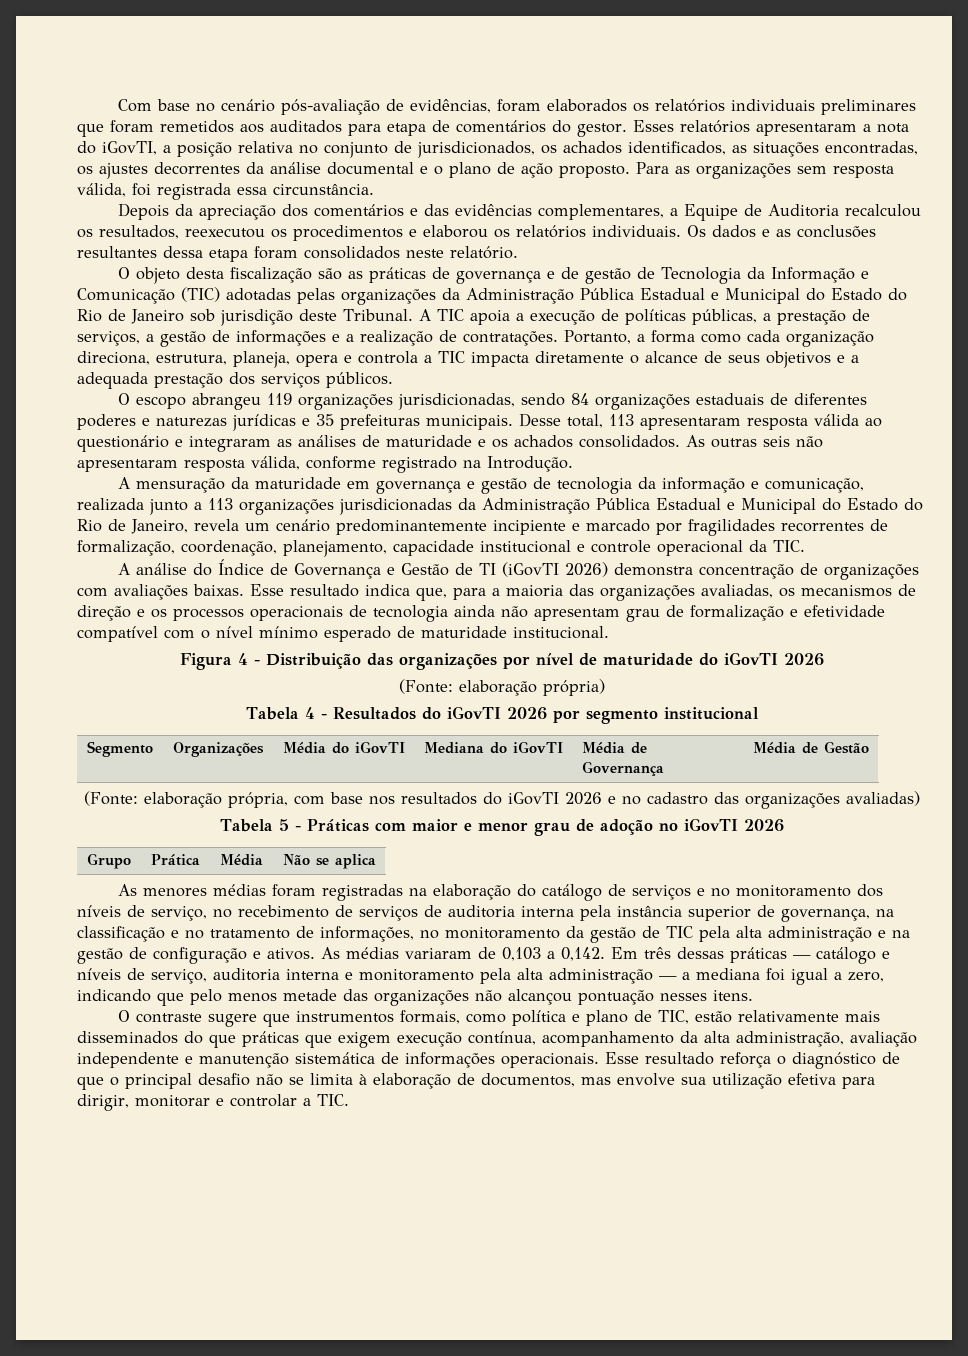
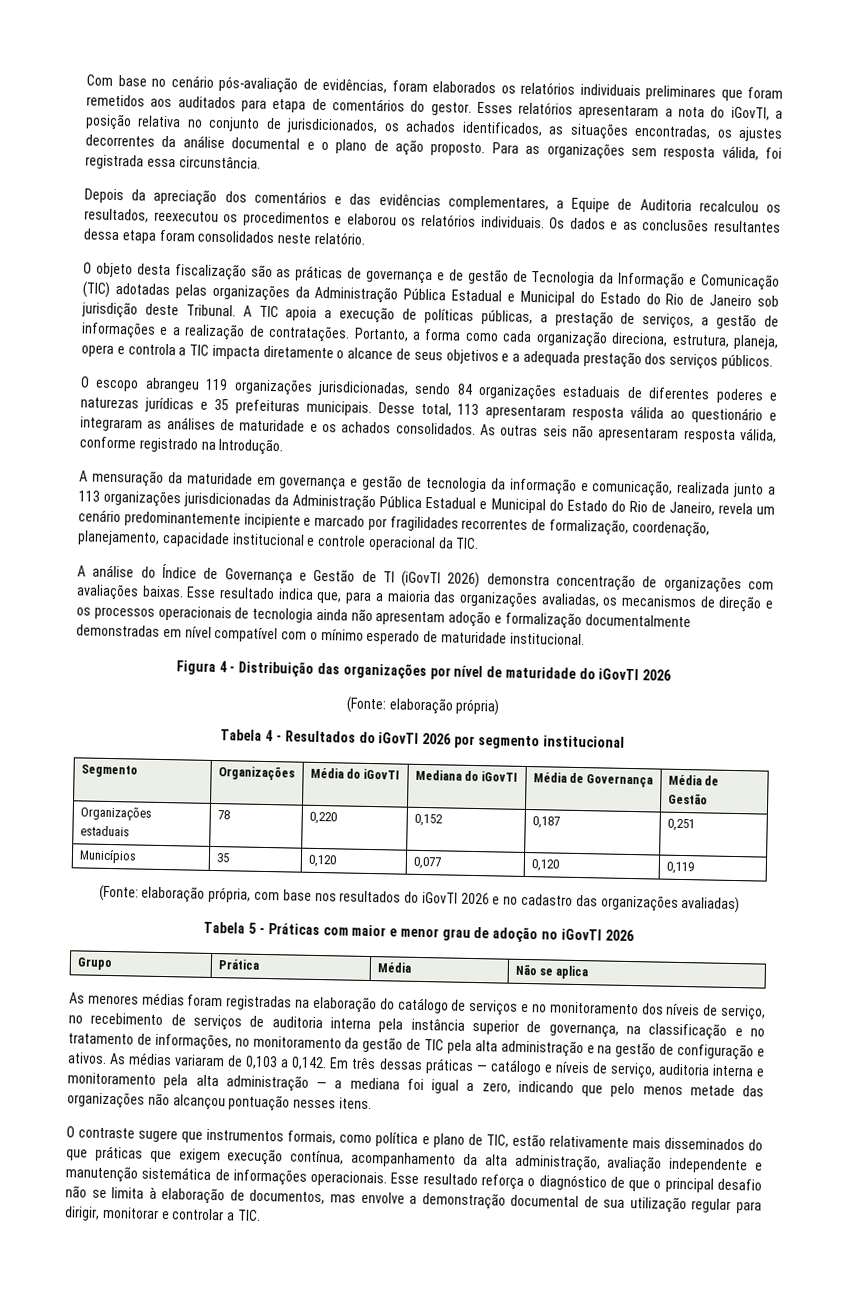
[626,605,885,622] grau de formalização e efetividade -> [448,610,691,630] [76,624,212,638] adoção e formalização documentalmente demonstradas em nível
[216,626,253,638] nível -> (318, 635) none
(869, 747) none -> [79,806,152,821] [79,825,130,837] [216,810,230,820] [308,811,337,825] [413,813,443,827] [531,816,560,829] [666,818,695,832] [78,849,137,864] [215,853,230,863] [307,854,337,868] [412,856,442,870] [530,859,559,872] [665,861,694,875] // Organizações estaduais | 78 | 0,220 | 0,152 | 0,187 | 0,251 // Municípios | 35 | 0,120 | 0,077 | 0,120 | 0,119
(675, 1079) none -> [409,1192,599,1210] a demonstração documental de
[788,1073,836,1085] efetiva -> [691,1198,732,1214] regular

